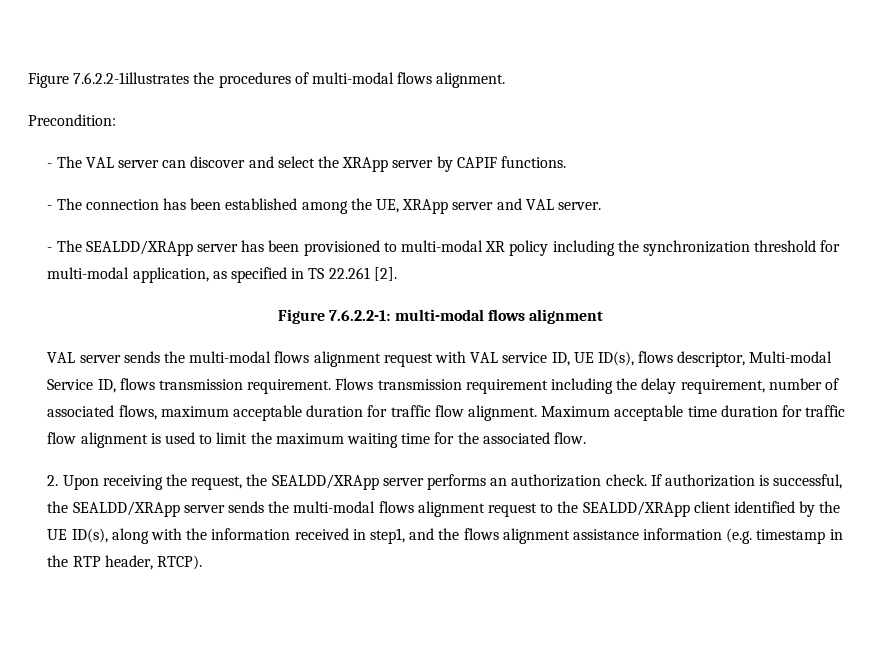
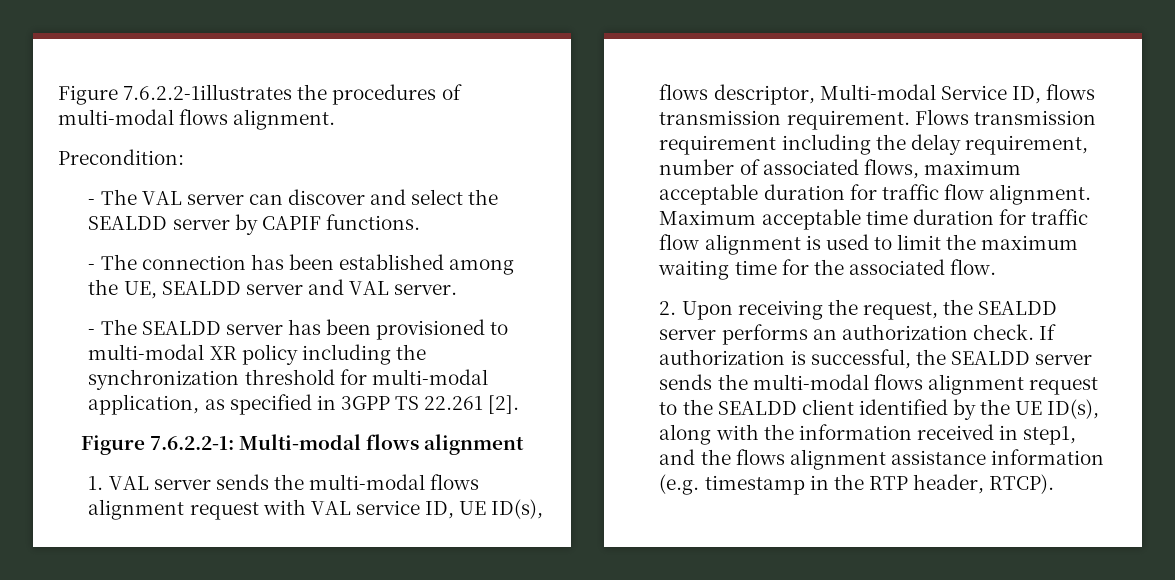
[342,157,389,172] XRApp -> [88,216,168,230] SEALDD
[402,199,449,214] XRApp -> [161,281,241,295] SEALDD
[85,240,193,256] SEALDD/XRApp -> [141,321,221,335] SEALDD
(305, 273) none -> [340,396,390,410] 3GPP
[394,309,484,321] multi-modal -> [239,434,361,450] Multi-modal
(603, 316) none -> [88,476,104,490] 1.
[271,474,379,490] SEALDD/XRApp -> [978,301,1058,315] SEALDD
[72,501,180,517] SEALDD/XRApp -> [950,351,1030,365] SEALDD
[582,501,690,517] SEALDD/XRApp -> [717,401,797,415] SEALDD

